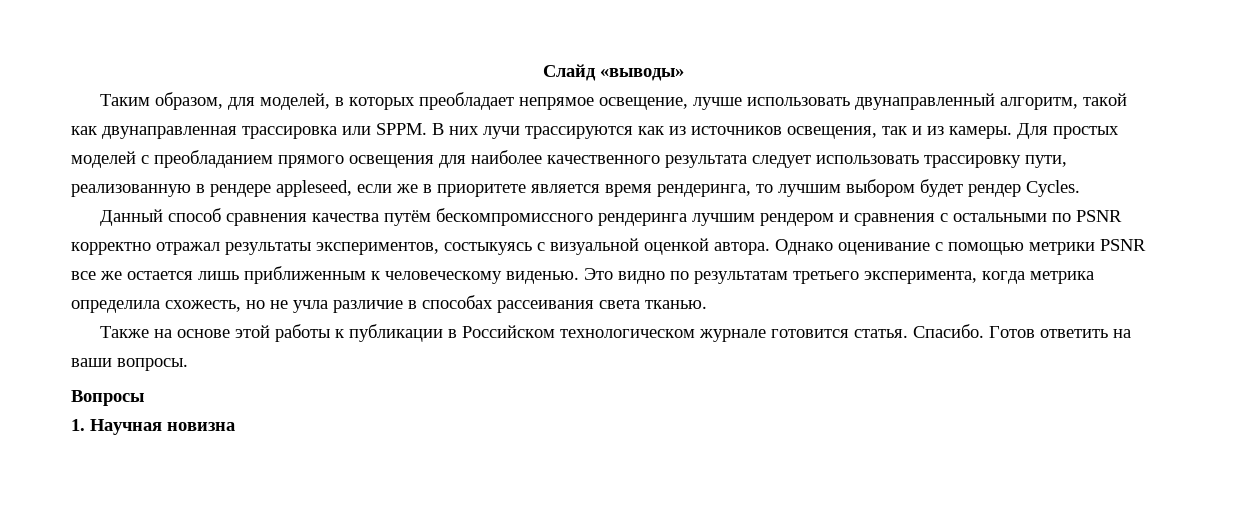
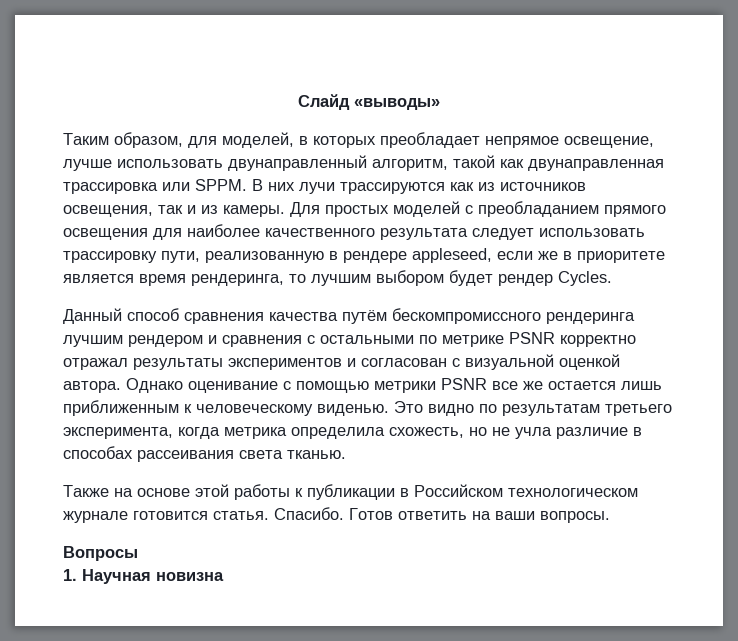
(1071, 217) none -> [442,335,504,347] метрике
[316,242,532,255] экспериментов, состыкуясь -> [228,358,447,370] экспериментов и согласован

